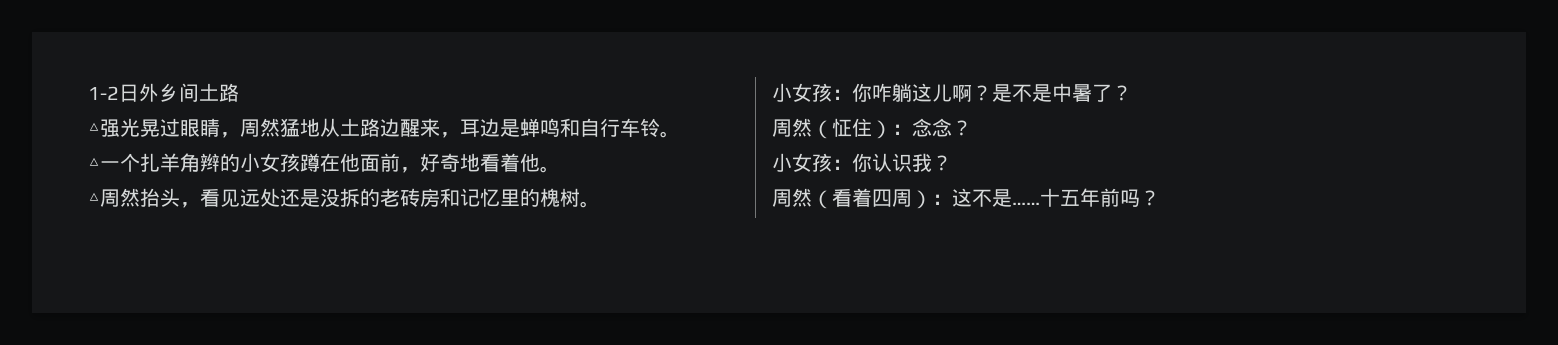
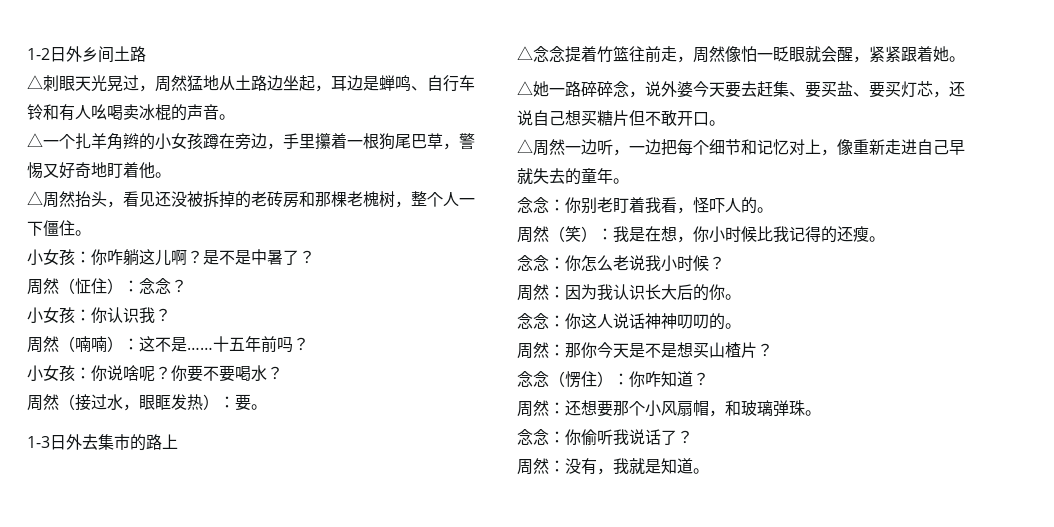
[100,118,220,137] 强光晃过眼睛 -> [43,75,139,92] 刺眼天光晃过
[400,118,440,137] 醒来 -> [283,75,315,91] 坐起
[560,118,580,137] 和 -> [411,86,427,91] 、
(660, 127) none -> [43,104,219,121] 和有人吆喝卖冰棍的声音
[340,153,500,173] 他面前，好奇地看 -> [235,132,475,150] [27,162,123,179] 旁边，手里攥着一根狗尾巴草，警惕又好奇地盯
[240,188,580,207] 远处还是没拆的老砖房和记忆里的槐树 -> [155,191,475,208] [27,220,75,236] 还没被拆掉的老砖房和那棵老槐树，整个人一下僵住
[832,188,912,207] 看着四周 -> [75,336,107,352] 喃喃
(1160, 198) none -> [27,365,283,382] [27,394,267,411] [27,434,178,451] [517,46,965,63] [517,81,965,98] [517,110,725,126] [517,139,965,156] [517,168,629,185] [517,197,773,214] [517,226,885,243] [517,255,725,272] [517,284,741,301] [517,313,741,330] [517,342,773,359] [517,371,709,388] [517,400,821,417] [517,429,693,446] [517,458,709,475] // 小女孩：你说啥呢？你要不要喝水？ // 周然（接过水，眼眶发热）：要。 // 1-3日外去集市的路上 // △念念提着竹篮往前走，周然像怕一眨眼就会醒，紧紧跟着她。 // △她一路碎碎念，说外婆今天要去赶集、要买盐、要买灯芯，还说自己想买糖片但不敢开口。 // △周然一边听，一边把每个细节和记忆对上，像重新走进自己早就失去的童年。 // 念念：你别老盯着我看，怪吓人的。 // 周然（笑）：我是在想，你小时候比我记得的还瘦。 // 念念：你怎么老说我小时候？ // 周然：因为我认识长大后的你。 // 念念：你这人说话神神叨叨的。 // 周然：那你今天是不是想买山楂片？ // 念念（愣住）：你咋知道？ // 周然：还想要那个小风扇帽，和玻璃弹珠。 // 念念：你偷听我说话了？ // 周然：没有，我就是知道。

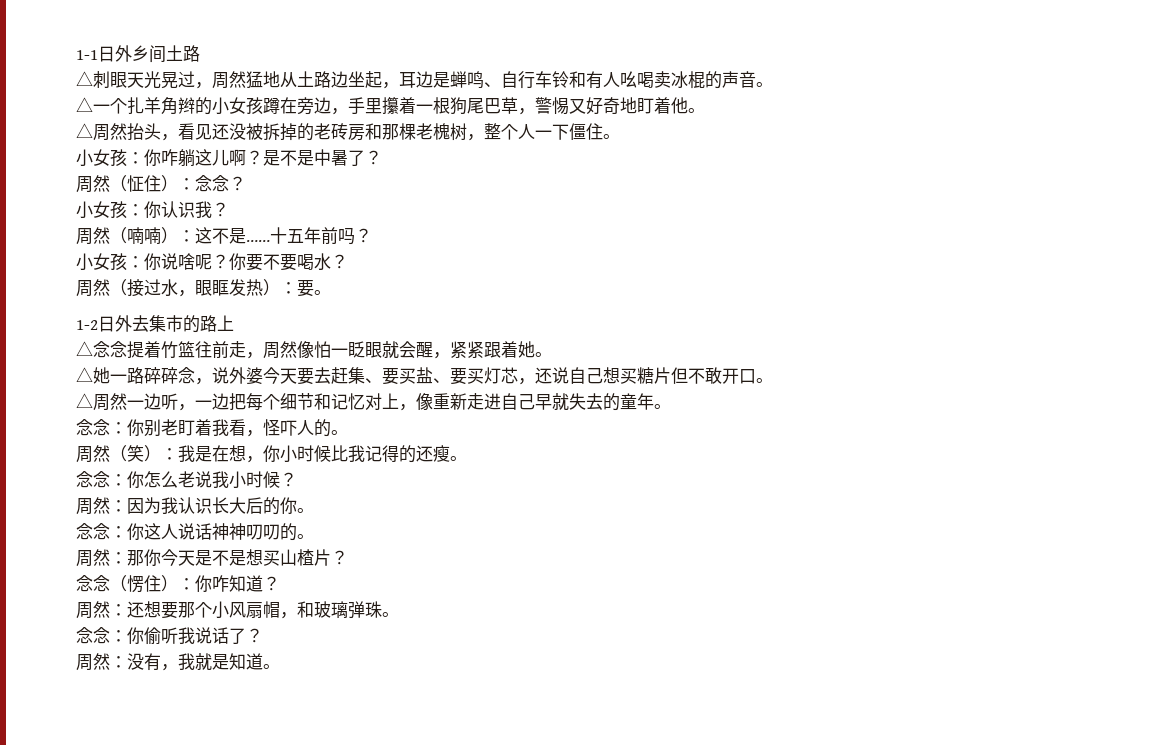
[27,48,50,60] 1-2 -> [76,50,98,60] 1-1
[27,436,50,448] 1-3 -> [76,320,98,330] 1-2

